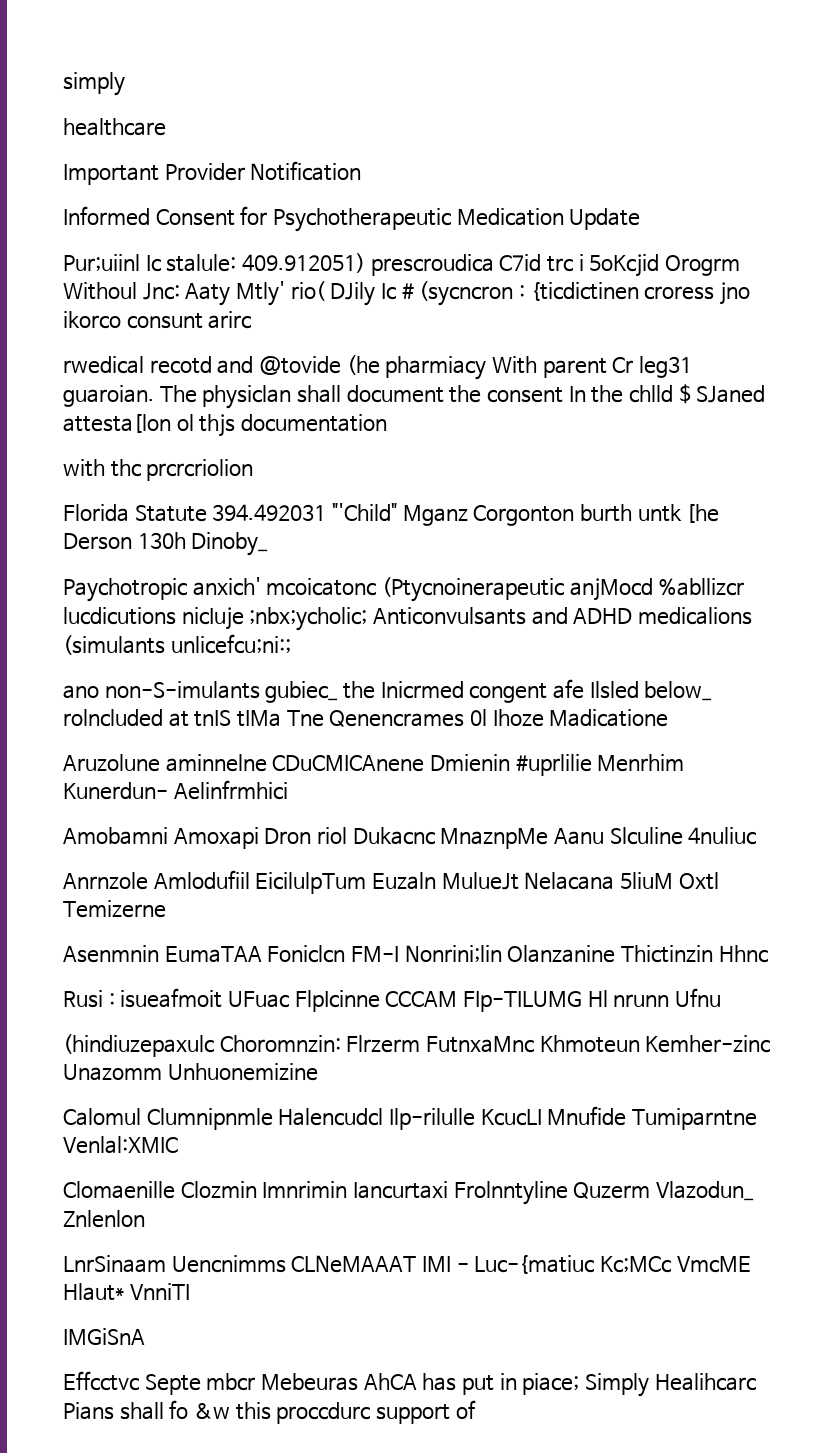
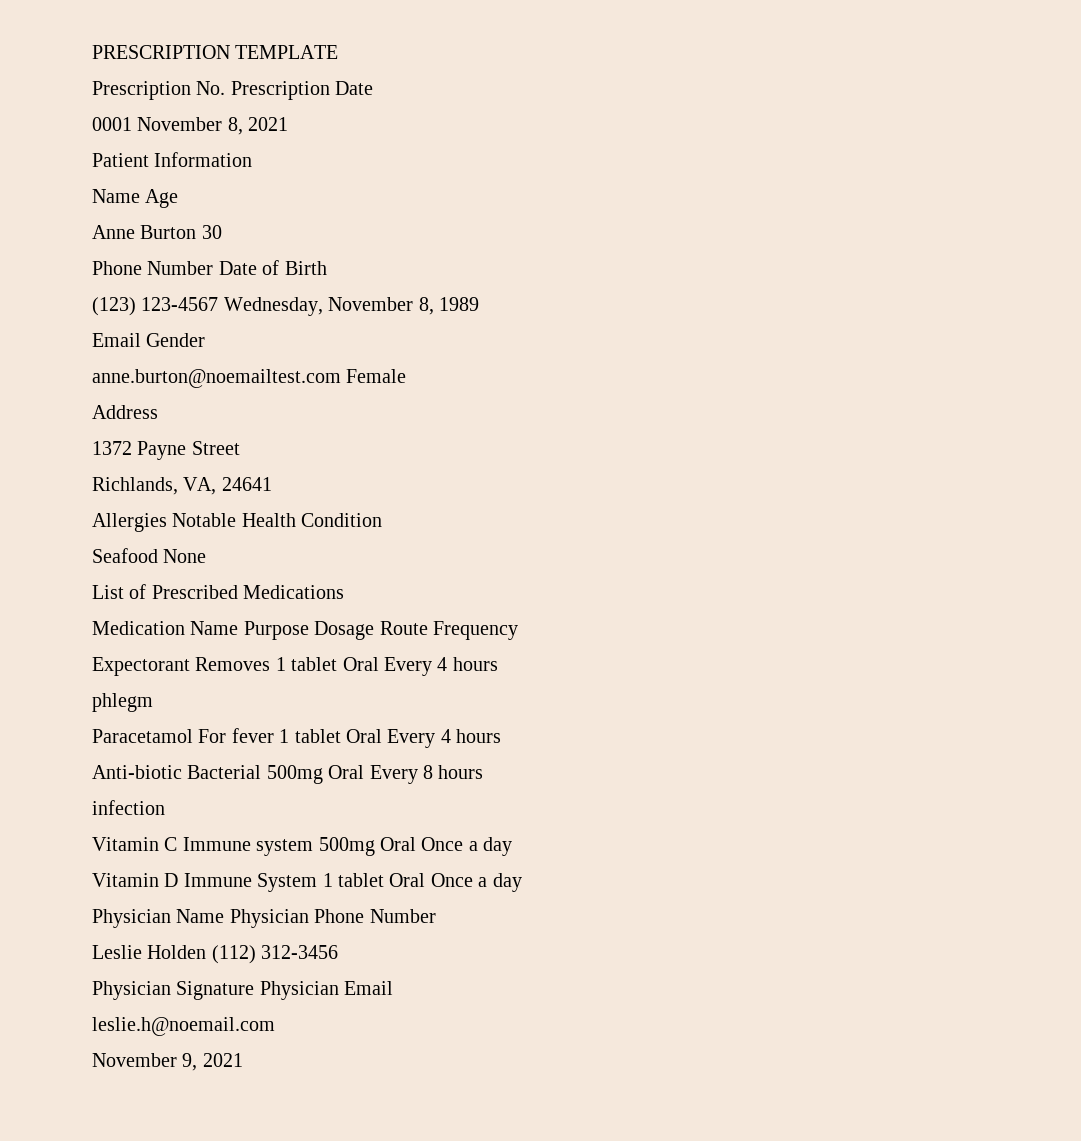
[63,72,125,96] [63,118,166,136] [63,161,362,185] [63,206,641,232] [63,253,740,277] [63,281,750,306] [63,311,252,329] [63,355,692,380] [63,384,766,409] [63,414,387,437] [63,459,254,481] [63,503,720,526] [63,532,269,556] [63,577,745,602] [63,607,752,631] [63,634,291,655] [63,679,713,703] [63,709,669,727] [63,754,685,776] [63,780,288,800] [63,827,757,849] [63,870,719,894] [63,900,166,918] [63,945,768,963] [63,988,721,1012] [63,1034,771,1057] [63,1063,318,1081] [63,1106,758,1130] [63,1136,178,1154] [63,1181,754,1205] [63,1210,145,1228] [63,1255,751,1274] [63,1283,190,1301] [63,1328,145,1345] [63,1371,756,1397] [63,1400,476,1424] simply // healthcare // Important Provider Notification // Informed Consent for Psychotherapeutic Medication Update // Pur;uiinl Ic stalule: 409.912051) prescroudica C7id trc i 5oKcjid Orogrm Withoul Jnc: Aaty Mtly' rio( DJily Ic # (sycncron : {ticdictinen croress jno ikorco consunt arirc // rwedical recotd and @tovide (he pharmiacy With parent Cr leg31 guaroian. The physiclan shall document the consent In the chlld $ SJaned attesta[lon ol thjs documentation // with thc prcrcriolion // Florida Statute 394.492031 "'Child" Mganz Corgonton burth untk [he Derson 130h Dinoby_ // Paychotropic anxich' mcoicatonc (Ptycnoinerapeutic anjMocd %abllizcr lucdicutions nicIuje ;nbx;ycholic; Anticonvulsants and ADHD medicalions (simulants unlicefcu;ni:; // ano non-S-imulants gubiec_ the Inicrmed congent afe Ilsled below_ rolncluded at tnIS tIMa Tne Qenencrames 0l Ihoze Madicatione // Aruzolune aminnelne CDuCMICAnene Dmienin #uprlilie Menrhim Kunerdun- Aelinfrmhici // Amobamni Amoxapi Dron riol Dukacnc MnaznpMe Aanu Slculine 4nuliuc // Anrnzole Amlodufiil EicilulpTum Euzaln MulueJt Nelacana 5liuM Oxtl Temizerne // Asenmnin EumaTAA Foniclcn FM-I Nonrini;lin Olanzanine Thictinzin Hhnc // Rusi : isueafmoit UFuac FlpIcinne CCCAM FIp-TILUMG Hl nrunn Ufnu // (hindiuzepaxulc Choromnzin: Flrzerm FutnxaMnc Khmoteun Kemher-zinc Unazomm Unhuonemizine // Calomul Clumnipnmle Halencudcl Ilp-rilulle KcucLI Mnufide Tumiparntne Venlal:XMIC // Clomaenille Clozmin Imnrimin Iancurtaxi Frolnntyline Quzerm Vlazodun_ Znlenlon // LnrSinaam Uencnimms CLNeMAAAT IMI - Luc-{matiuc Kc;MCc VmcME Hlaut* VnniTI // IMGiSnA // Effcctvc Septe mbcr Mebeuras AhCA has put in piace; Simply Healihcarc Pians shall fo &w this proccdurc support of -> [92,45,339,59] [92,81,374,100] [92,117,289,135] [92,152,253,167] [92,189,179,208] [92,225,222,239] [92,260,327,275] [92,297,479,316] [92,333,206,347] [92,369,407,388] [92,405,158,419] [92,441,240,460] [92,477,272,495] [92,513,383,532] [92,548,207,563] [92,584,345,599] [92,621,518,640] [92,657,498,676] [92,693,153,712] [92,728,502,748] [92,765,484,784] [92,800,165,815] [92,837,513,856] [92,873,522,892] [92,909,436,928] [92,945,339,964] [92,981,394,1000] [92,1017,275,1036] [92,1053,243,1071] PRESCRIPTION TEMPLATE // Prescription No. Prescription Date // 0001 November 8, 2021 // Patient Information // Name Age // Anne Burton 30 // Phone Number Date of Birth // (123) 123-4567 Wednesday, November 8, 1989 // Email Gender // anne.burton@noemailtest.com Female // Address // 1372 Payne Street // Richlands, VA, 24641 // Allergies Notable Health Condition // Seafood None // List of Prescribed Medications // Medication Name Purpose Dosage Route Frequency // Expectorant Removes 1 tablet Oral Every 4 hours // phlegm // Paracetamol For fever 1 tablet Oral Every 4 hours // Anti-biotic Bacterial 500mg Oral Every 8 hours // infection // Vitamin C Immune system 500mg Oral Once a day // Vitamin D Immune System 1 tablet Oral Once a day // Physician Name Physician Phone Number // Leslie Holden (112) 312-3456 // Physician Signature Physician Email // leslie.h@noemail.com // November 9, 2021

